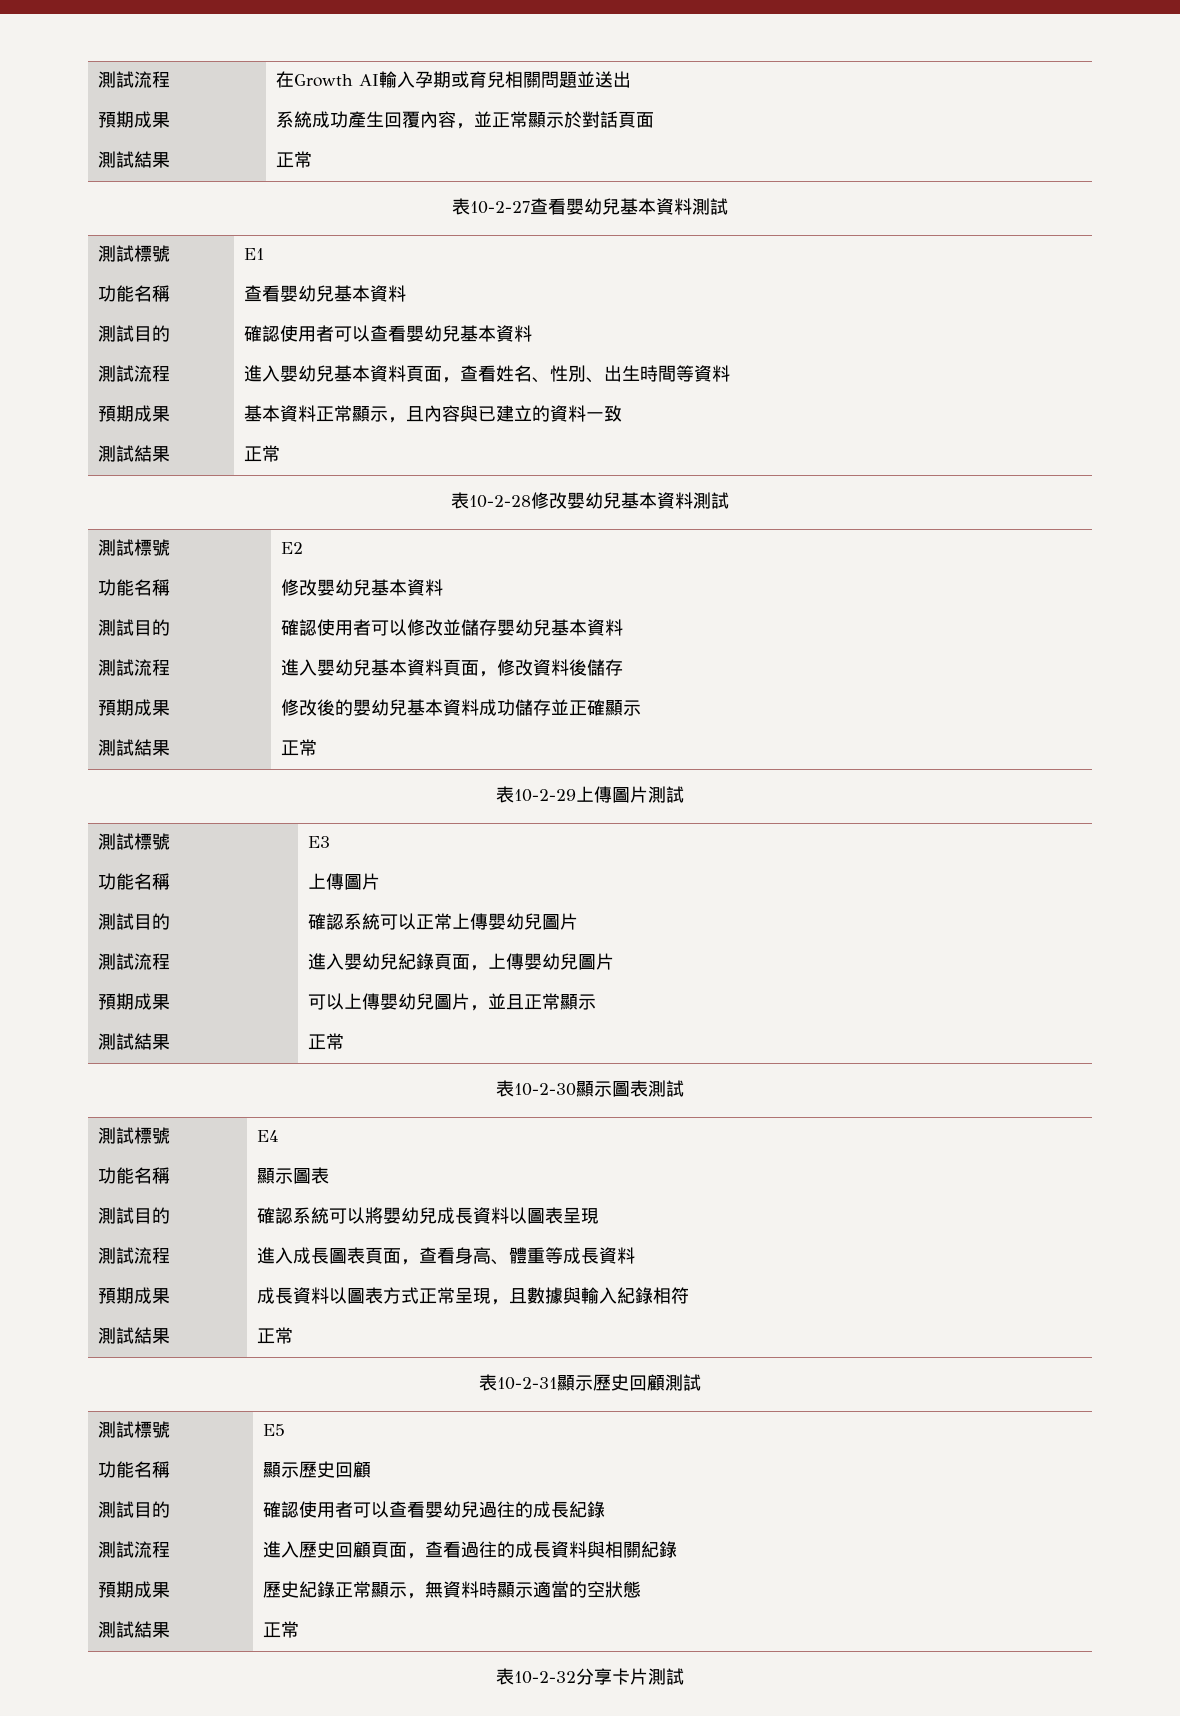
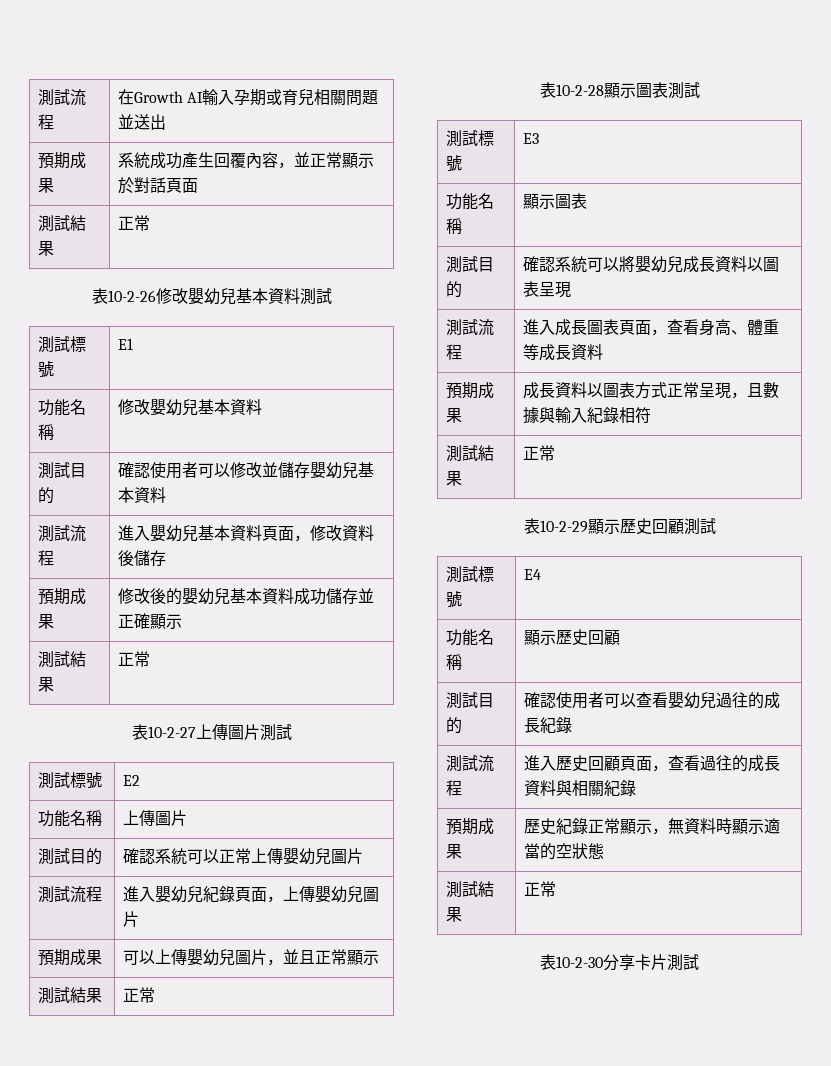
[470,198,728,215] [97,245,170,262] [243,248,264,260] [97,285,170,302] [243,285,406,302] [97,325,170,342] [243,325,532,342] [97,365,170,382] [243,365,730,383] [97,405,170,422] [243,405,622,423] [97,445,170,462] [243,445,280,462] [451,492,531,509] 10-2-27查看嬰幼兒基本資料測試 // 測試標號 | E1 // 功能名稱 | 查看嬰幼兒基本資料 // 測試目的 | 確認使用者可以查看嬰幼兒基本資料 // 測試流程 | 進入嬰幼兒基本資料頁面，查看姓名、性別、出生時間等資料 // 預期成果 | 基本資料正常顯示，且內容與已建立的資料一致 // 測試結果 | 正常 // 表10-2-28 -> [107,290,156,302] 10-2-26
[280,542,303,554] E2 -> [117,338,133,350] E1
[514,789,576,802] 10-2-29 -> [147,726,196,738] 10-2-27
[307,836,330,848] E3 -> [122,775,140,786] E2
[514,1083,576,1096] 10-2-30 -> [555,84,604,96] 10-2-28
[256,1130,279,1142] E4 -> [522,133,539,144] E3
[497,1377,557,1390] 10-2-31 -> [539,520,588,533] 10-2-29
[262,1424,285,1436] E5 -> [523,569,541,580] E4
[514,1671,576,1684] 10-2-32 -> [556,956,603,968] 10-2-30

